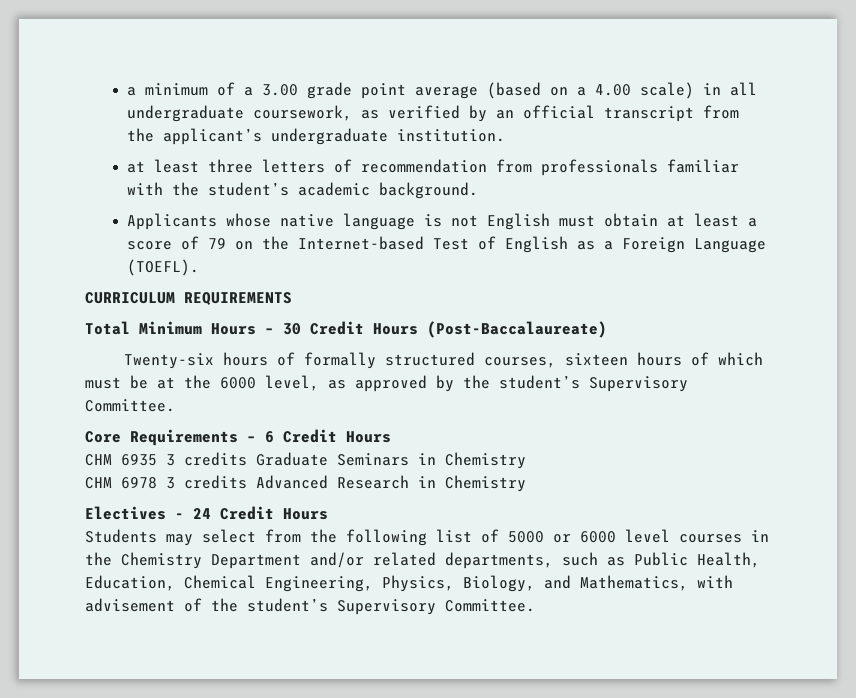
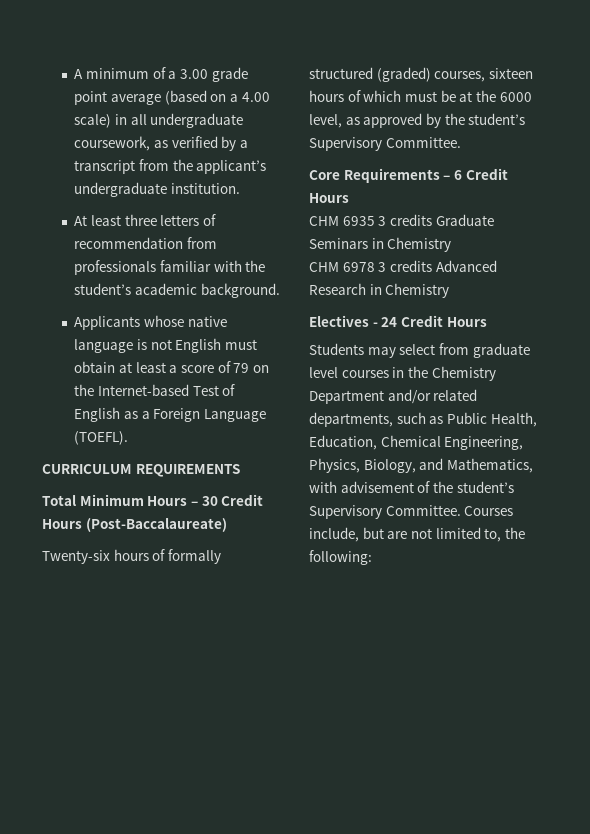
[127,87,137,96] a -> [74,69,84,79] A
[496,105,596,119] an official -> [239,140,248,148] a
[127,161,146,173] at -> [74,215,88,226] At
(476, 359) none -> [376,67,431,82] (graded)
[310,529,616,546] the following list of 5000 or 6000 -> [472,343,530,358] graduate
(535, 605) none -> [464,506,514,516] [309,527,525,542] [309,550,372,565] Courses include, but are not limited to, the following:

